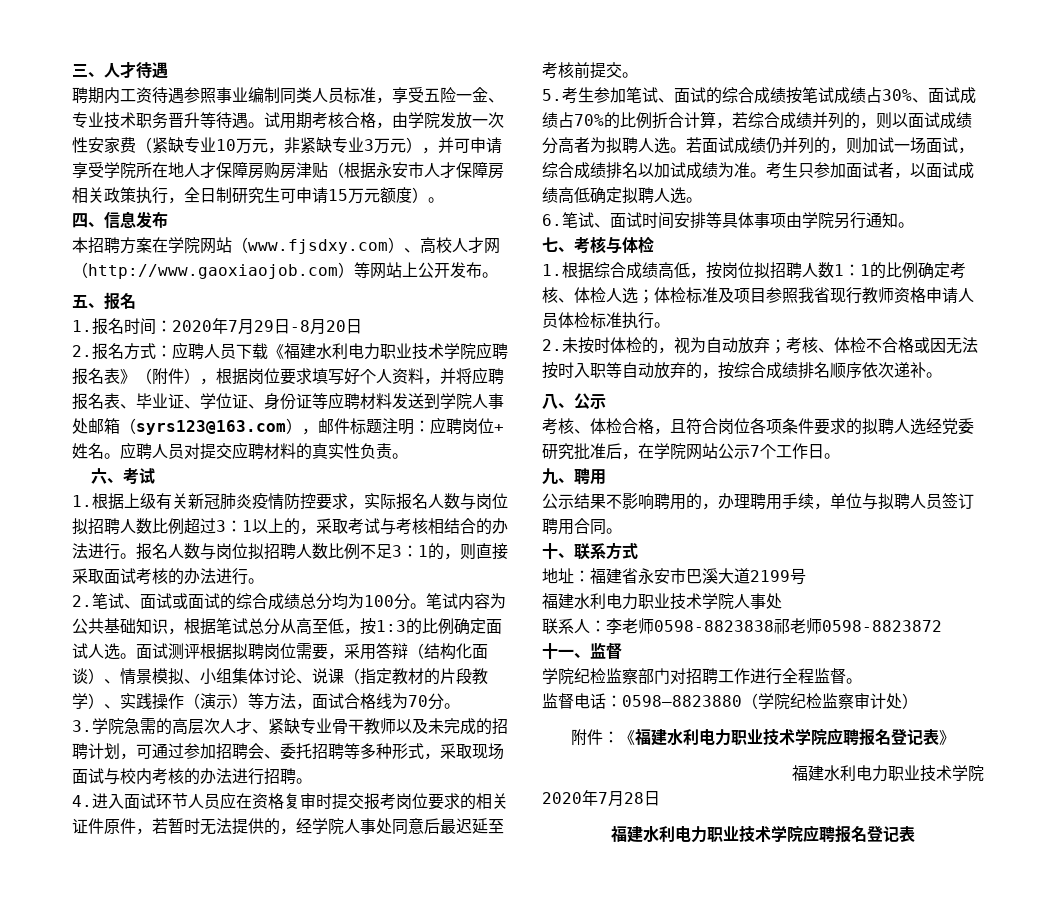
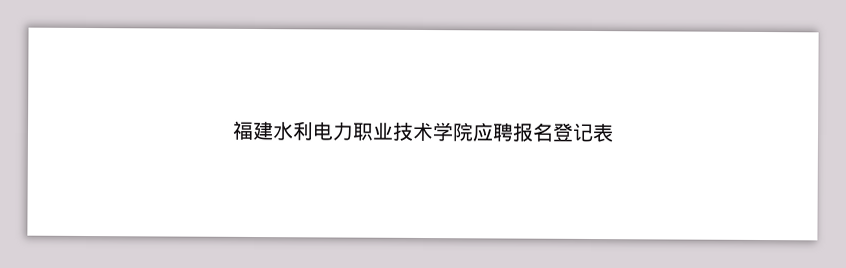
[72,62,168,79] [72,87,504,104] [72,112,504,129] [72,137,502,154] [72,162,504,179] [72,187,444,204] [72,211,168,229] [72,237,500,254] [72,262,498,279] [72,292,136,310] [72,318,362,335] [72,342,508,360] [72,367,504,385] [72,392,504,410] [72,417,504,435] [72,442,408,460] [90,468,155,485] [72,493,508,510] [72,518,508,535] [72,543,508,560] [72,568,264,585] [72,593,506,610] [72,618,502,635] [72,643,488,660] [72,668,488,685] [72,693,460,710] [72,717,508,735] [72,743,504,760] [72,768,312,785] [72,792,508,810] [72,818,504,835] [542,62,638,79] [542,87,976,104] [542,111,972,129] [542,137,974,154] [542,162,974,179] [542,187,702,204] [542,212,914,229] [542,236,654,254] [542,262,966,279] [542,287,974,304] [542,312,670,329] [542,337,978,354] [542,362,942,379] [542,393,606,409] [542,418,974,435] [542,443,840,460] [542,468,606,485] [542,493,974,510] [542,518,622,535] [542,542,638,560] [542,568,806,585] [542,593,782,610] [542,618,942,634] [542,642,622,659] [542,668,862,685] [542,693,918,710] [571,729,635,746] 三、人才待遇 // 聘期内工资待遇参照事业编制同类人员标准，享受五险一金、专业技术职务晋升等待遇。试用期考核合格，由学院发放一次性安家费（紧缺专业10万元，非紧缺专业3万元），并可申请享受学院所在地人才保障房购房津贴（根据永安市人才保障房相关政策执行，全日制研究生可申请15万元额度）。 // 四、信息发布 // 本招聘方案在学院网站（www.fjsdxy.com）、高校人才网（http://www.gaoxiaojob.com）等网站上公开发布。 // 五、报名 // 1.报名时间：2020年7月29日-8月20日 // 2.报名方式：应聘人员下载《福建水利电力职业技术学院应聘报名表》（附件），根据岗位要求填写好个人资料，并将应聘报名表、毕业证、学位证、身份证等应聘材料发送到学院人事处邮箱（syrs123@163.com），邮件标题注明：应聘岗位+姓名。应聘人员对提交应聘材料的真实性负责。 // 六、考试 // 1.根据上级有关新冠肺炎疫情防控要求，实际报名人数与岗位拟招聘人数比例超过3：1以上的，采取考试与考核相结合的办法进行。报名人数与岗位拟招聘人数比例不足3：1的，则直接采取面试考核的办法进行。 // 2.笔试、面试或面试的综合成绩总分均为100分。笔试内容为公共基础知识，根据笔试总分从高至低，按1:3的比例确定面试人选。面试测评根据拟聘岗位需要，采用答辩（结构化面谈）、情景模拟、小组集体讨论、说课（指定教材的片段教学）、实践操作（演示）等方法，面试合格线为70分。 // 3.学院急需的高层次人才、紧缺专业骨干教师以及未完成的招聘计划，可通过参加招聘会、委托招聘等多种形式，采取现场面试与校内考核的办法进行招聘。 // 4.进入面试环节人员应在资格复审时提交报考岗位要求的相关证件原件，若暂时无法提供的，经学院人事处同意后最迟延至考核前提交。 // 5.考生参加笔试、面试的综合成绩按笔试成绩占30%、面试成绩占70%的比例折合计算，若综合成绩并列的，则以面试成绩分高者为拟聘人选。若面试成绩仍并列的，则加试一场面试，综合成绩排名以加试成绩为准。考生只参加面试者，以面试成绩高低确定拟聘人选。 // 6.笔试、面试时间安排等具体事项由学院另行通知。 // 七、考核与体检 // 1.根据综合成绩高低，按岗位拟招聘人数1：1的比例确定考核、体检人选；体检标准及项目参照我省现行教师资格申请人员体检标准执行。 // 2.未按时体检的，视为自动放弃；考核、体检不合格或因无法按时入职等自动放弃的，按综合成绩排名顺序依次递补。 // 八、公示 // 考核、体检合格，且符合岗位各项条件要求的拟聘人选经党委研究批准后，在学院网站公示7个工作日。 // 九、聘用 // 公示结果不影响聘用的，办理聘用手续，单位与拟聘人员签订聘用合同。 // 十、联系方式 // 地址：福建省永安市巴溪大道2199号 // 福建水利电力职业技术学院人事处 // 联系人：李老师0598-8823838祁老师0598-8823872 // 十一、监督 // 学院纪检监察部门对招聘工作进行全程监督。 // 监督电话：0598—8823880（学院纪检监察审计处） // 附件：《 -> (232, 130) none
[939,730,955,745] [792,765,984,782] [542,790,660,807] [611,825,915,843] 》 // 福建水利电力职业技术学院 // 2020年7月28日 // 福建水利电力职业技术学院应聘报名登记表 -> (614, 133) none

